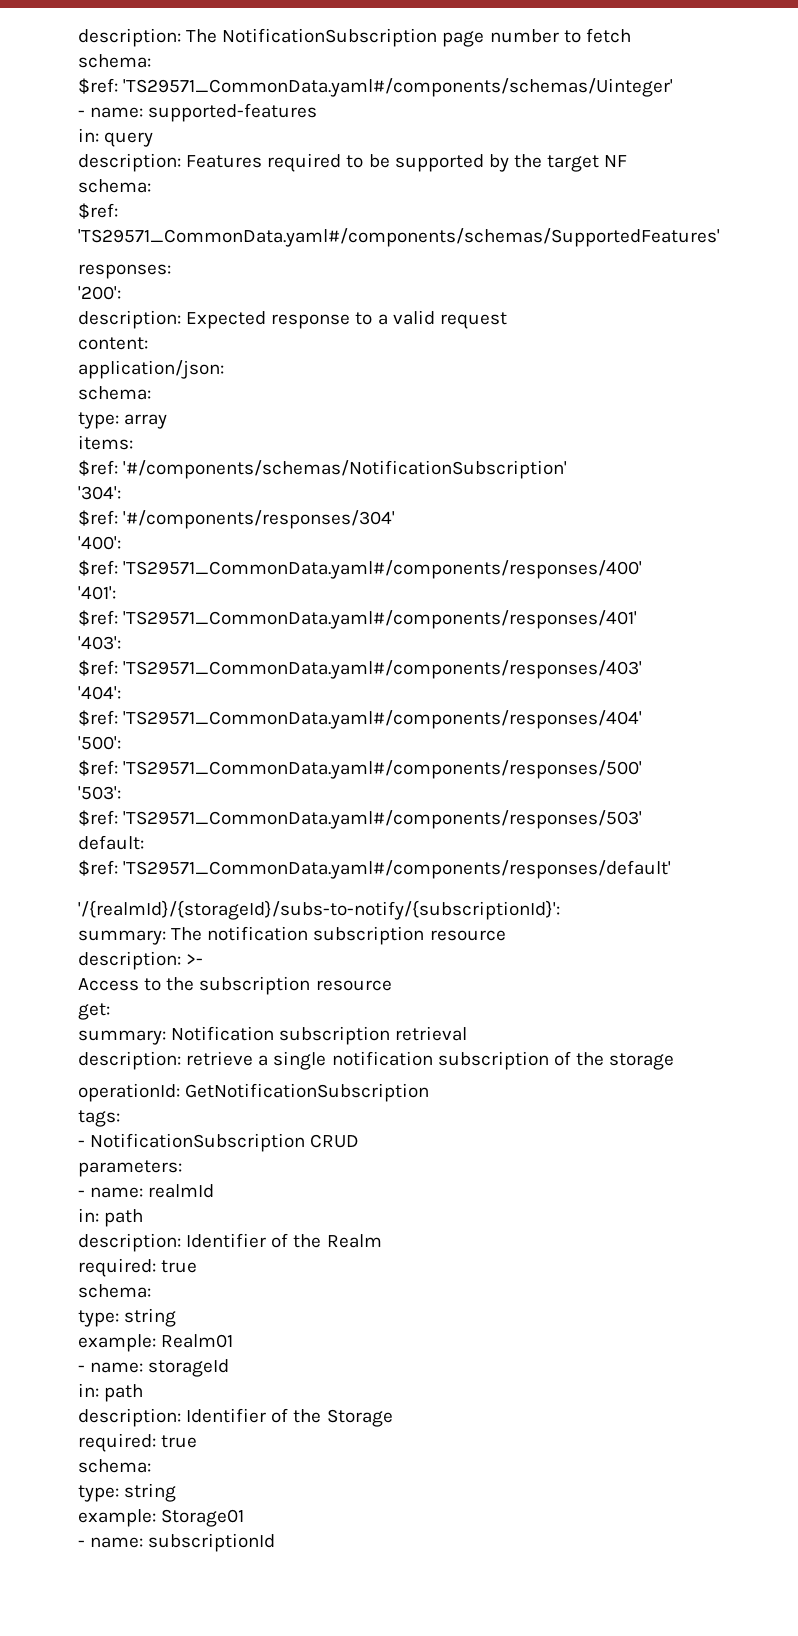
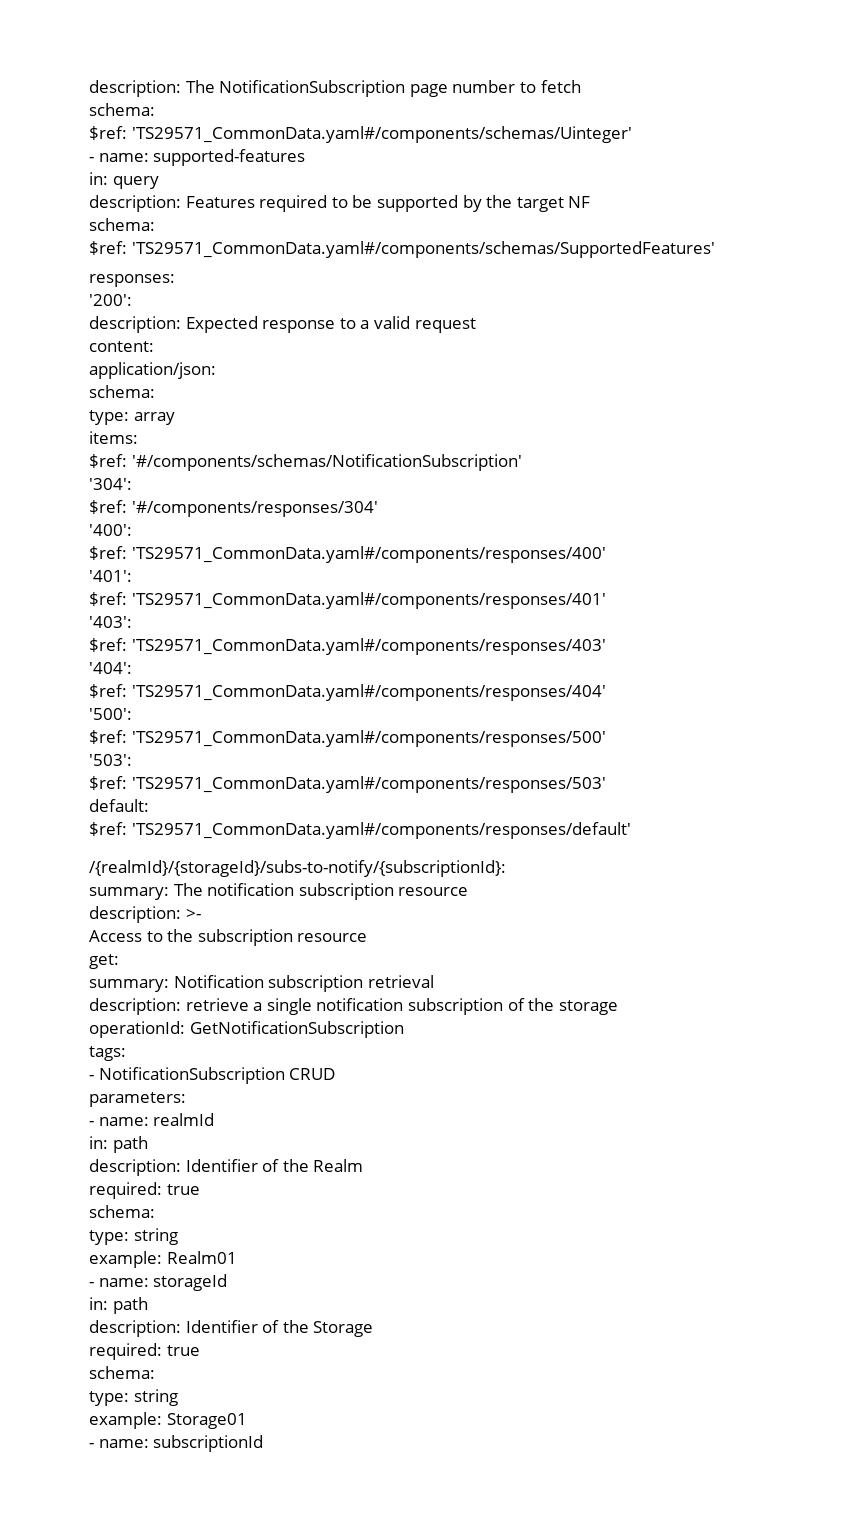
[78,900,560,920] '/{realmId}/{storageId}/subs-to-notify/{subscriptionId}': -> [89,860,506,877] /{realmId}/{storageId}/subs-to-notify/{subscriptionId}:

